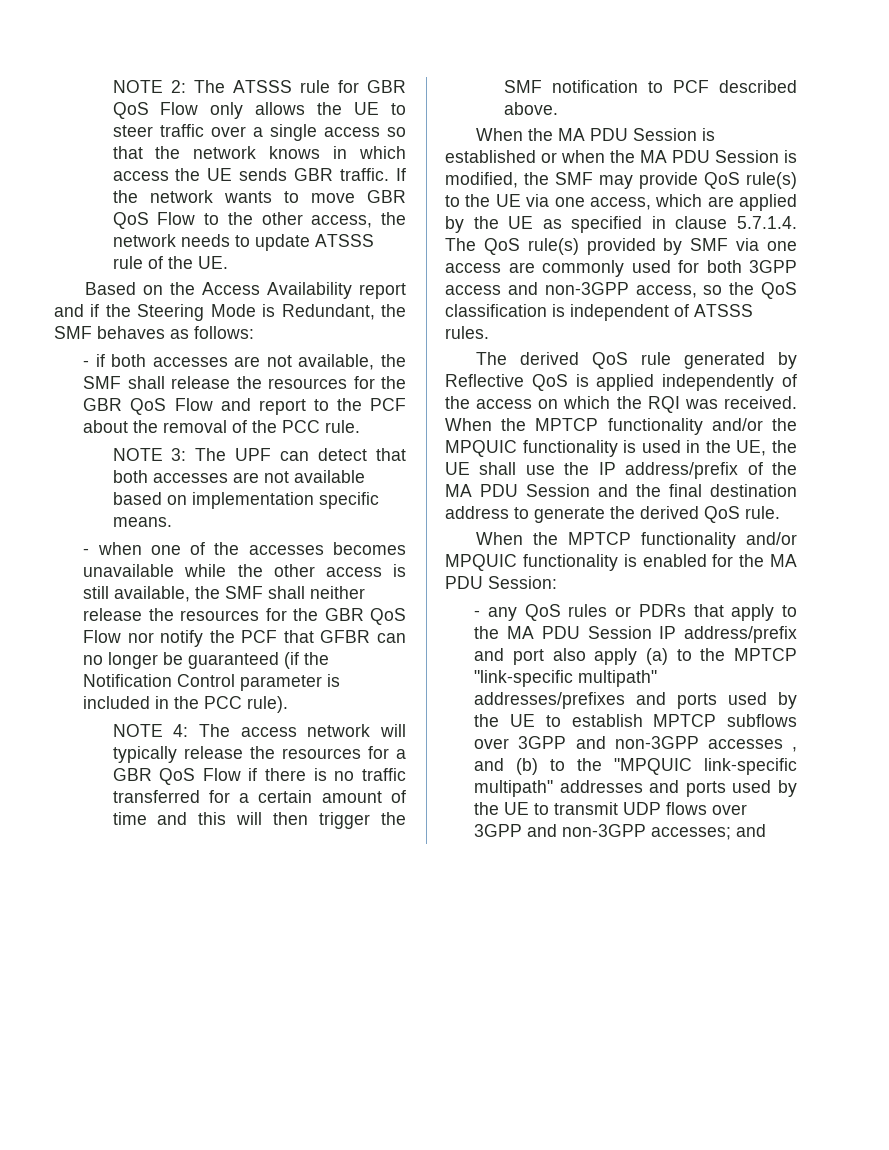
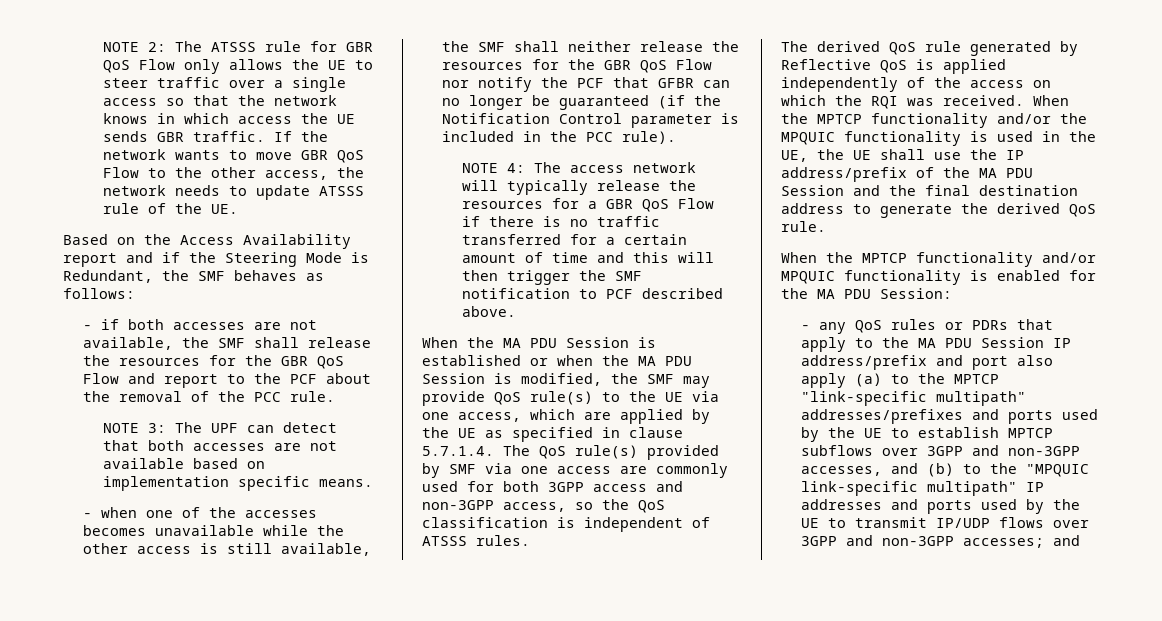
[707,739,797,752] accesses , -> [801,466,883,476] accesses,
(554, 788) none -> [1026,482,1045,492] IP
[623,802,662,815] UDP -> [936,518,991,528] IP/UDP

